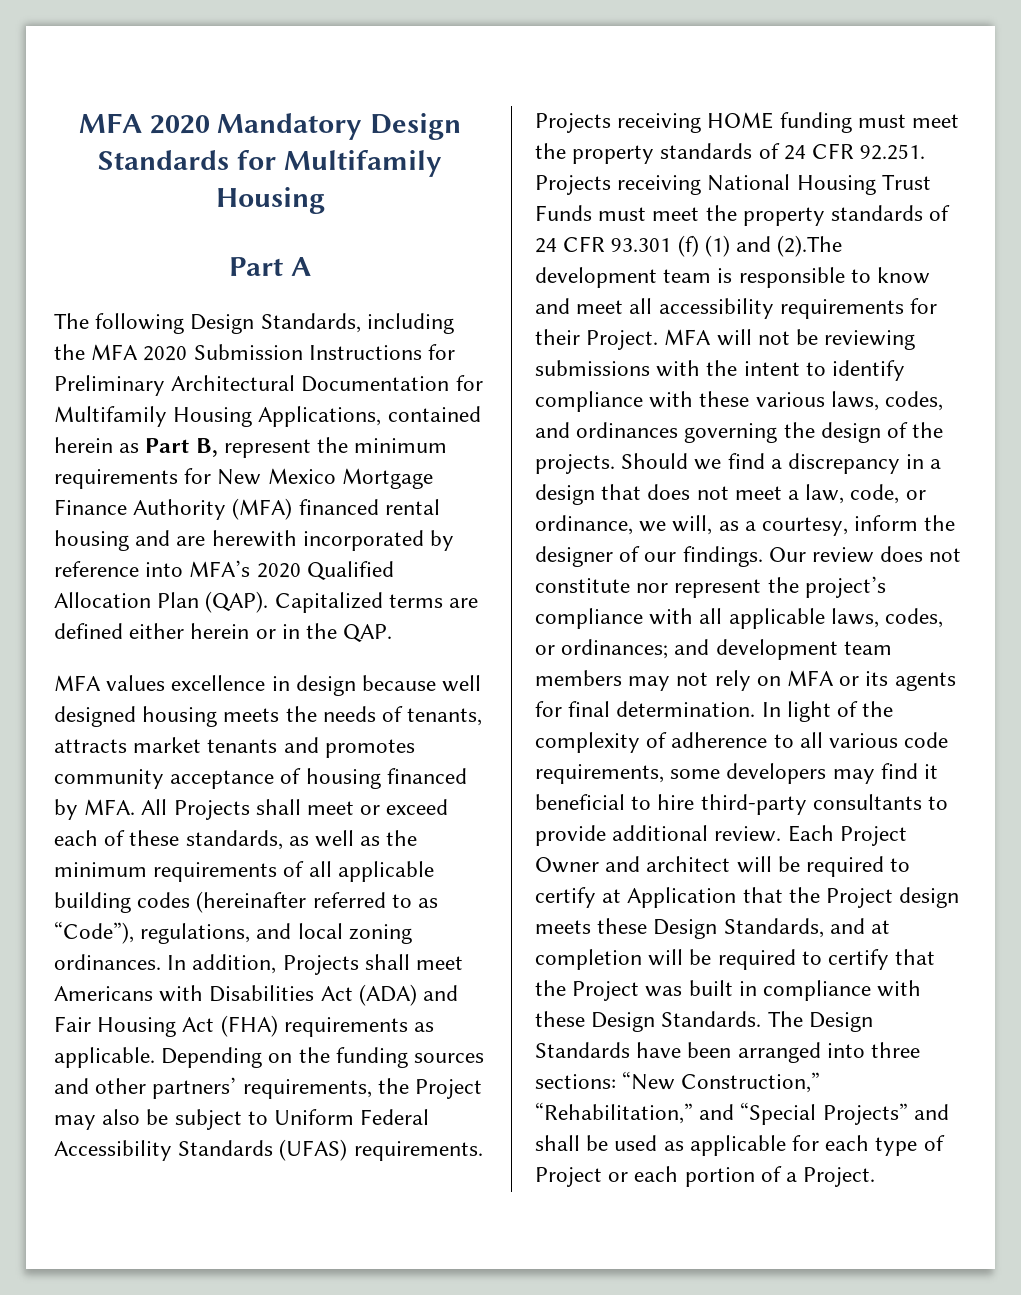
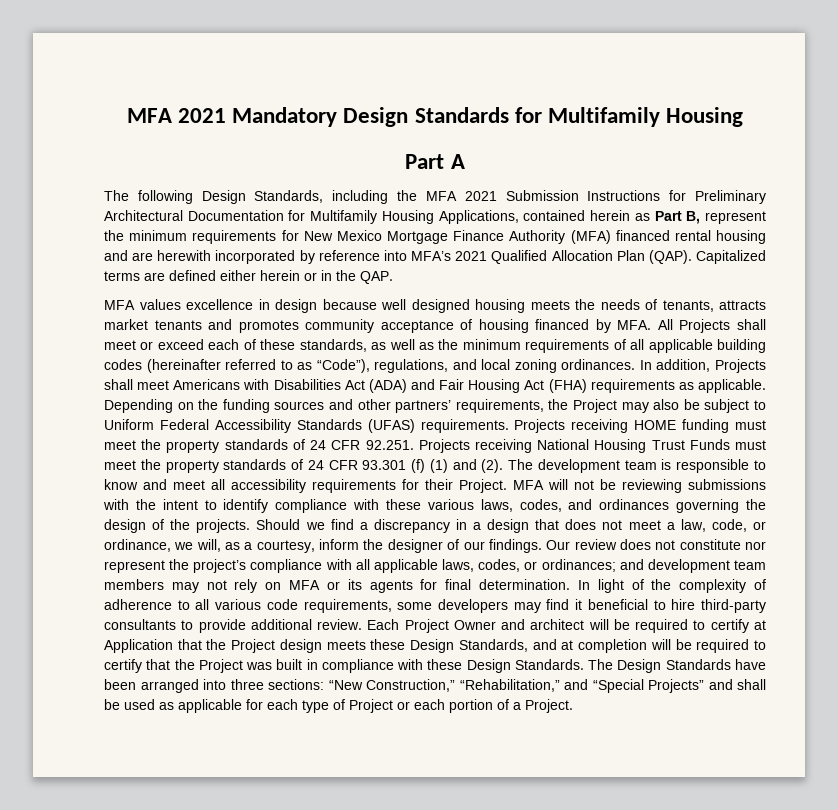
[78,113,210,134] MFA 2020 -> [126,108,226,123] MFA 2021
[143,346,188,361] 2020 -> [464,191,497,201] 2021
[256,563,301,578] 2020 -> [455,251,488,261] 2021
[777,235,843,257] (2).The -> [481,459,534,473] (2). The

